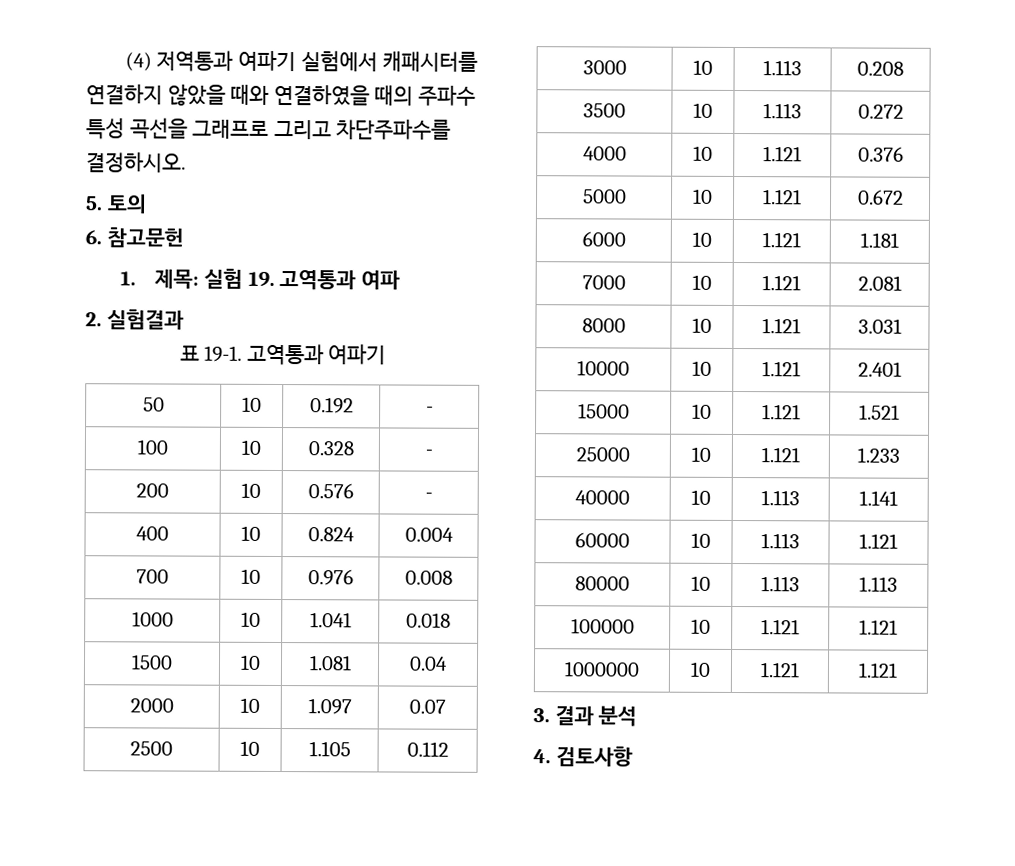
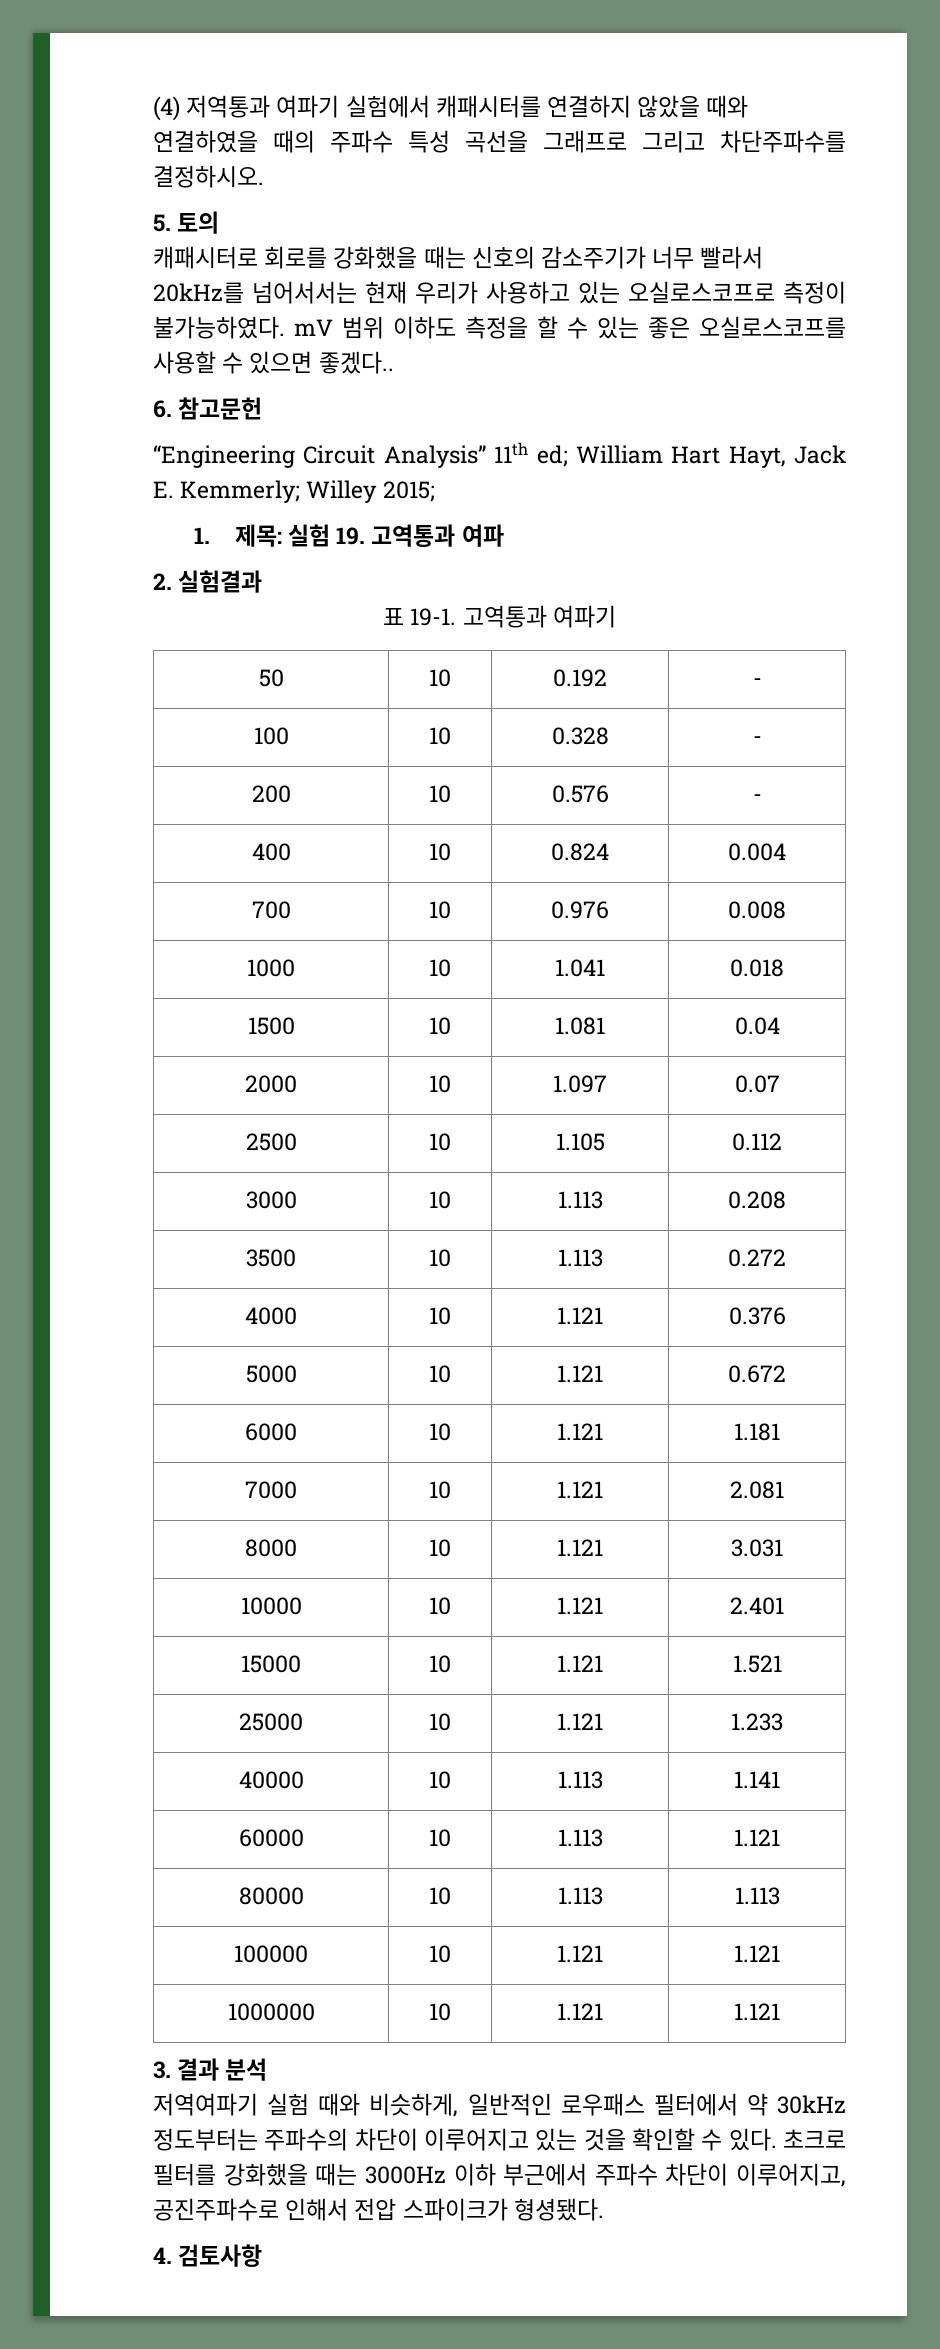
[85,227,184,248] 6. 참고문헌 -> [153,246,764,269] [153,281,846,304] [153,316,846,339] [153,351,394,374] [153,397,263,420] [153,442,847,468] [153,480,435,503] 캐패시터로 회로를 강화했을 때는 신호의 감소주기가 너무 빨라서 20kHz를 넘어서서는 현재 우리가 사용하고 있는 오실로스코프로 측정이 불가능하였다. mV 범위 이하도 측정을 할 수 있는 좋은 오실로스코프를 사용할 수 있으면 좋겠다.. // 6. 참고문헌 // “Engineering Circuit Analysis” 11th ed; William Hart Hayt, Jack E. Kemmerly; Willey 2015;
(638, 716) none -> [153,2093,846,2117] [153,2128,846,2151] [153,2163,846,2187] [153,2198,604,2221] // 저역여파기 실험 때와 비슷하게, 일반적인 로우패스 필터에서 약 30kHz 정도부터는 주파수의 차단이 이루어지고 있는 것을 확인할 수 있다. 초크로 필터를 강화했을 때는 3000Hz 이하 부근에서 주파수 차단이 이루어지고, 공진주파수로 인해서 전압 스파이크가 형셩됐다.

